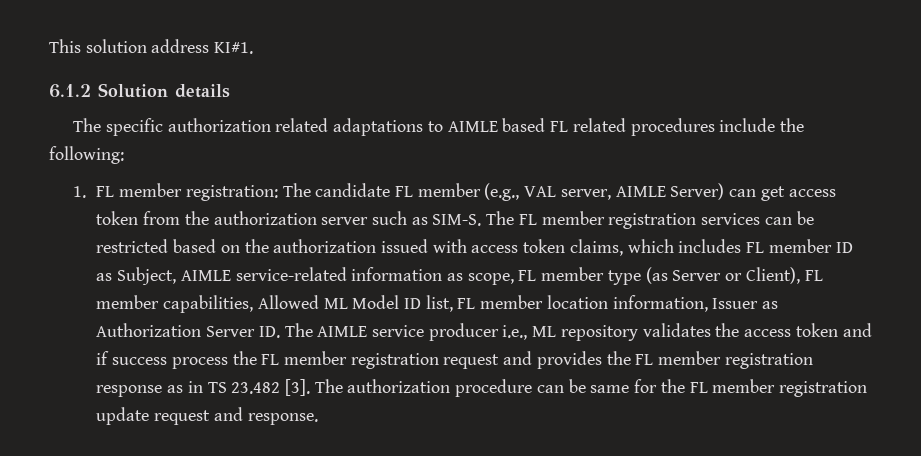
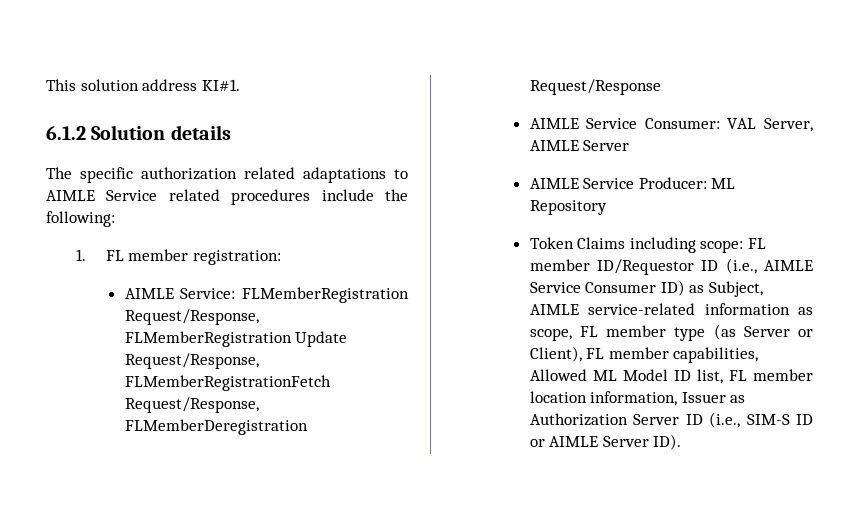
[502,118,569,132] based FL -> [106,190,158,201] Service
[282,183,836,201] [96,211,814,229] [96,239,853,256] The candidate FL member (e.g., VAL server, AIMLE Server) can get access token from the authorization server such as SIM-S. The FL member registration services can be restricted based on the authorization issued with access token claims, which includes FL member ID -> [124,287,409,303] [124,309,259,325] [124,331,348,347] [124,353,259,369] [124,375,331,391] [124,397,259,413] [124,419,308,435] [529,79,661,95] [529,118,813,132] [529,140,630,151] [529,177,736,189] [529,200,607,215] [529,237,766,253] [529,258,813,275] [529,280,685,296] // AIMLE Service: FLMemberRegistration Request/Response, FLMemberRegistration Update Request/Response, FLMemberRegistrationFetch Request/Response, FLMemberDeregistration Request/Response // AIMLE Service Consumer: VAL Server, AIMLE Server // AIMLE Service Producer: ML Repository // Token Claims including scope: FL member ID/Requestor ID (i.e., AIMLE Service Consumer ID)
[258,323,872,341] [96,351,813,369] [96,379,867,397] [96,407,318,425] ID. The AIMLE service producer i.e., ML repository validates the access token and if success process the FL member registration request and provides the FL member registration response as in TS 23.482 [3]. The authorization procedure can be same for the FL member registration update request and response. -> [685,412,813,428] [529,434,682,450] ID (i.e., SIM-S ID or AIMLE Server ID).

